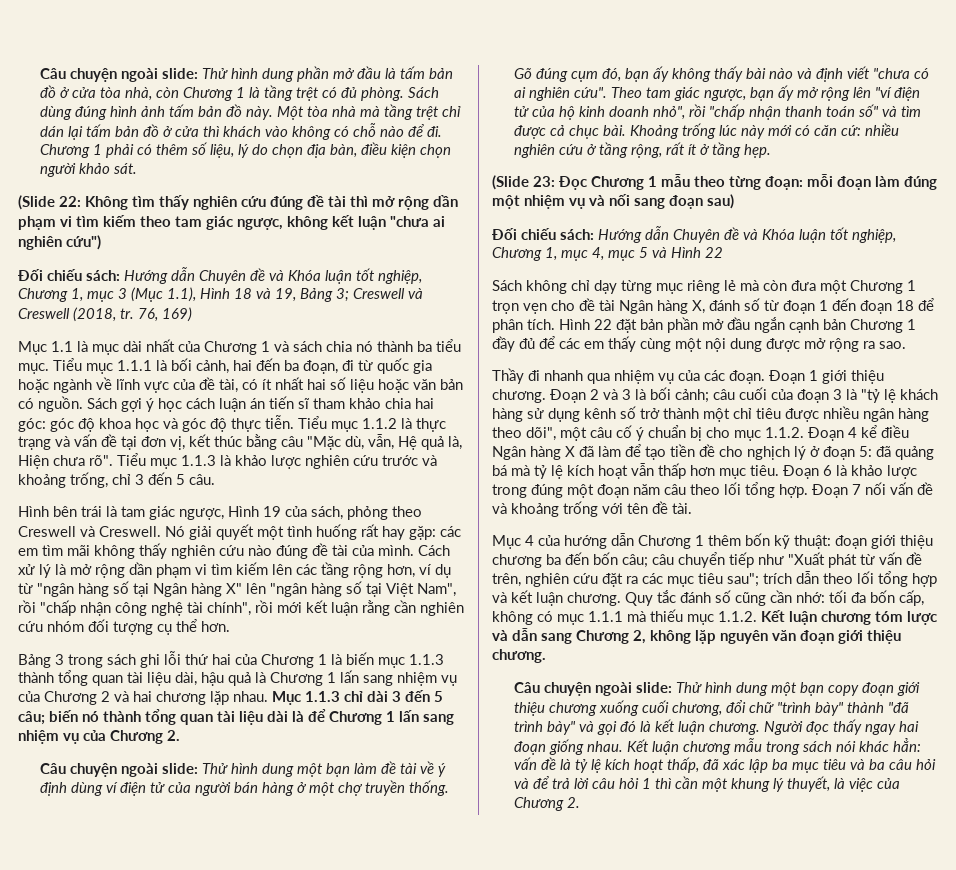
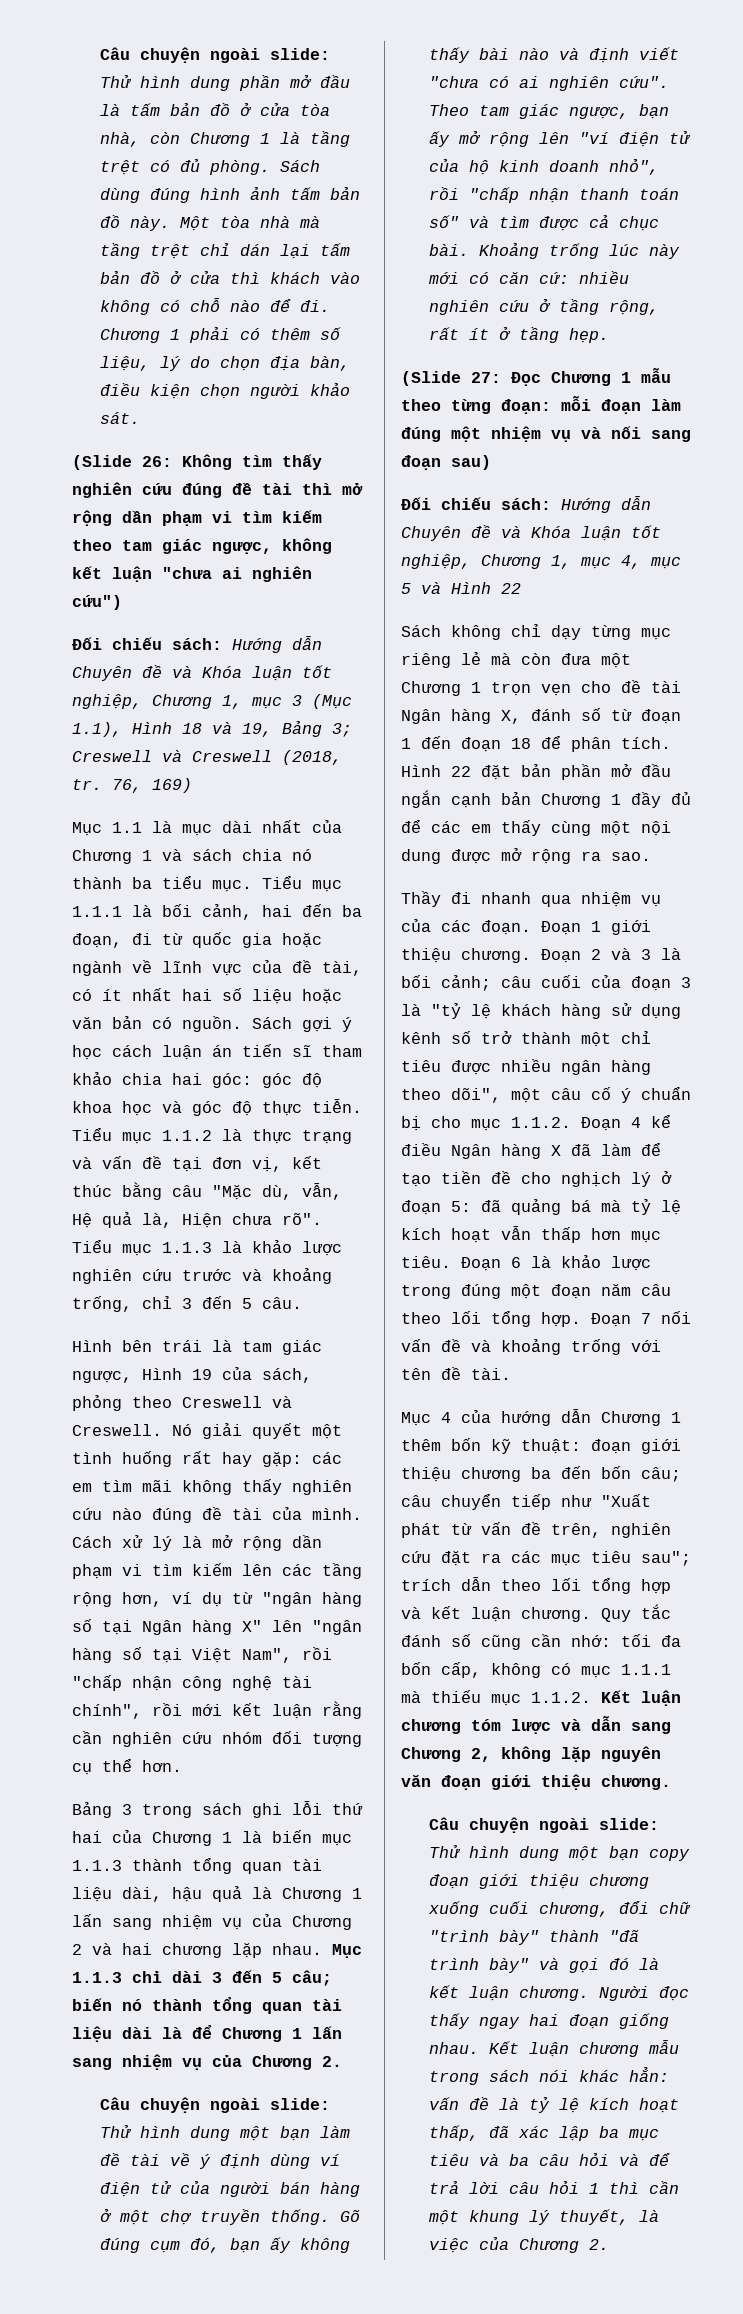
[59,196,81,207] 22: -> [142,456,172,467] 26:
[533,176,555,187] 23: -> [471,372,501,383] 27:

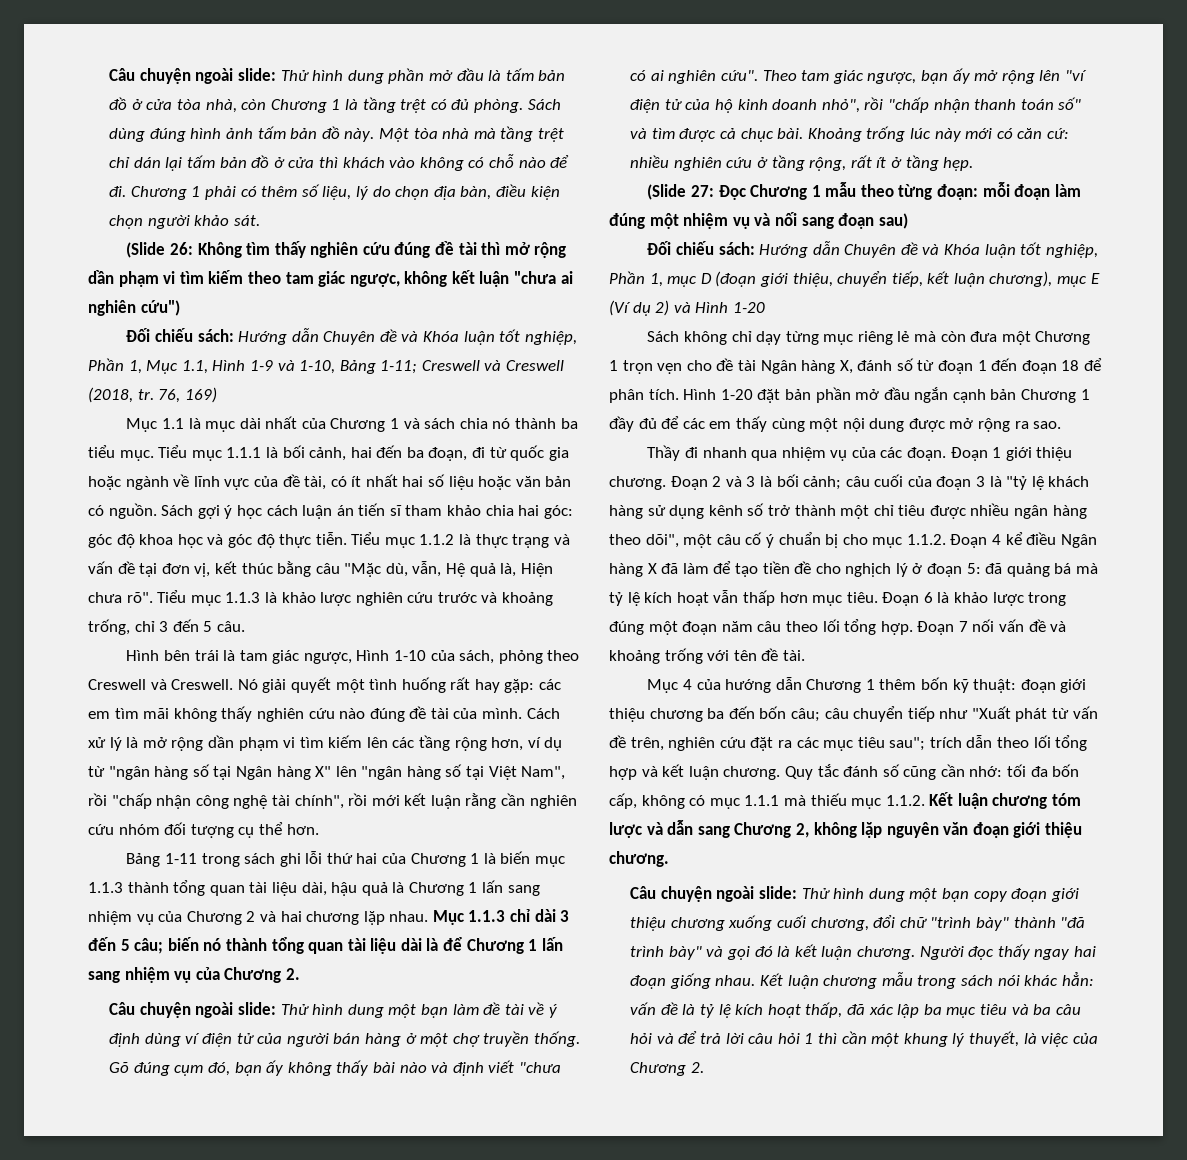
[152,694,352,709] [72,721,352,737] Chương 1, mục 3 (Mục 1.1), Hình 18 và 19, Bảng 3; -> [88,358,418,374] Phần 1, Mục 1.1, Hình 1-9 và 1-10, Bảng 1-11;
[192,1369,212,1380] 19 -> [394,650,427,661] 1-10
[122,1804,132,1815] 3 -> [164,853,197,864] 1-11
[481,554,681,569] [401,583,411,594] Chương 1, mục 4, mục 5 -> [609,271,1100,287] [609,300,670,316] Phần 1, mục D (đoạn giới thiệu, chuyển tiếp, kết luận chương), mục E (Ví dụ 2)
[501,583,521,594] 22 -> [732,302,765,313] 1-20
[451,766,471,777] 22 -> [720,389,753,400] 1-20

